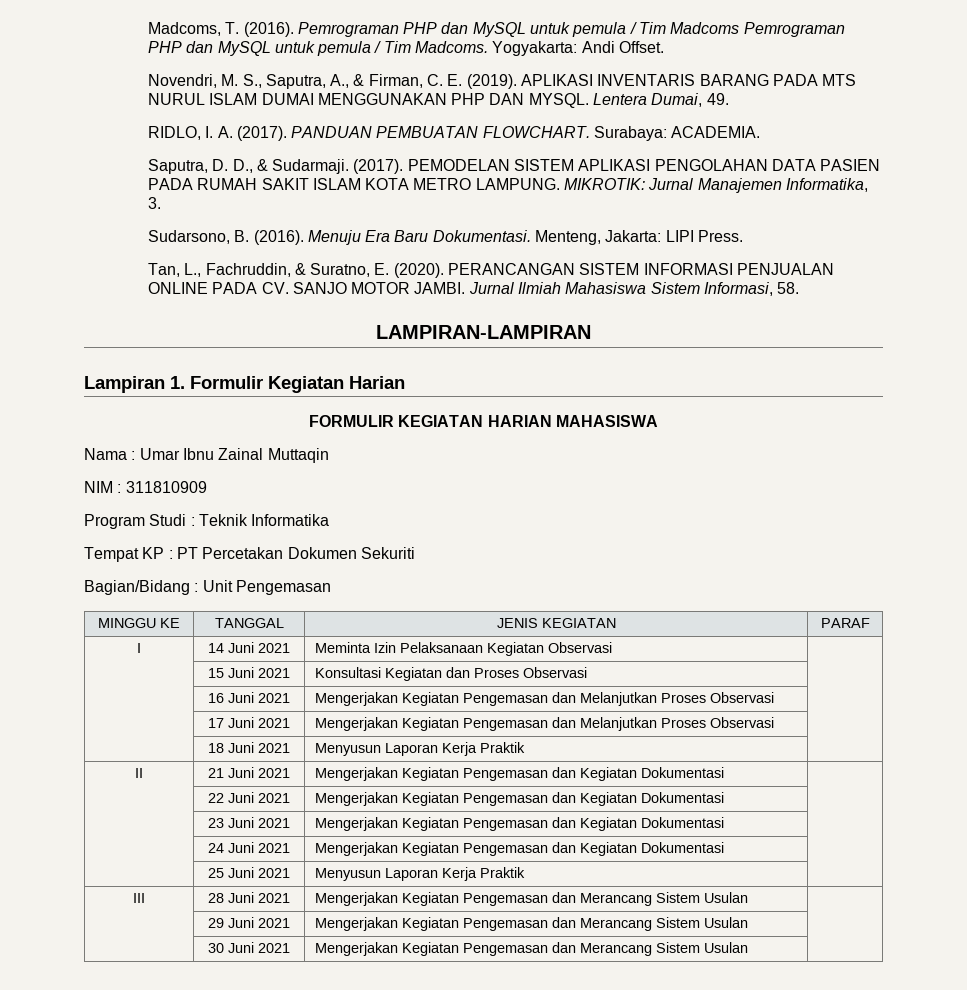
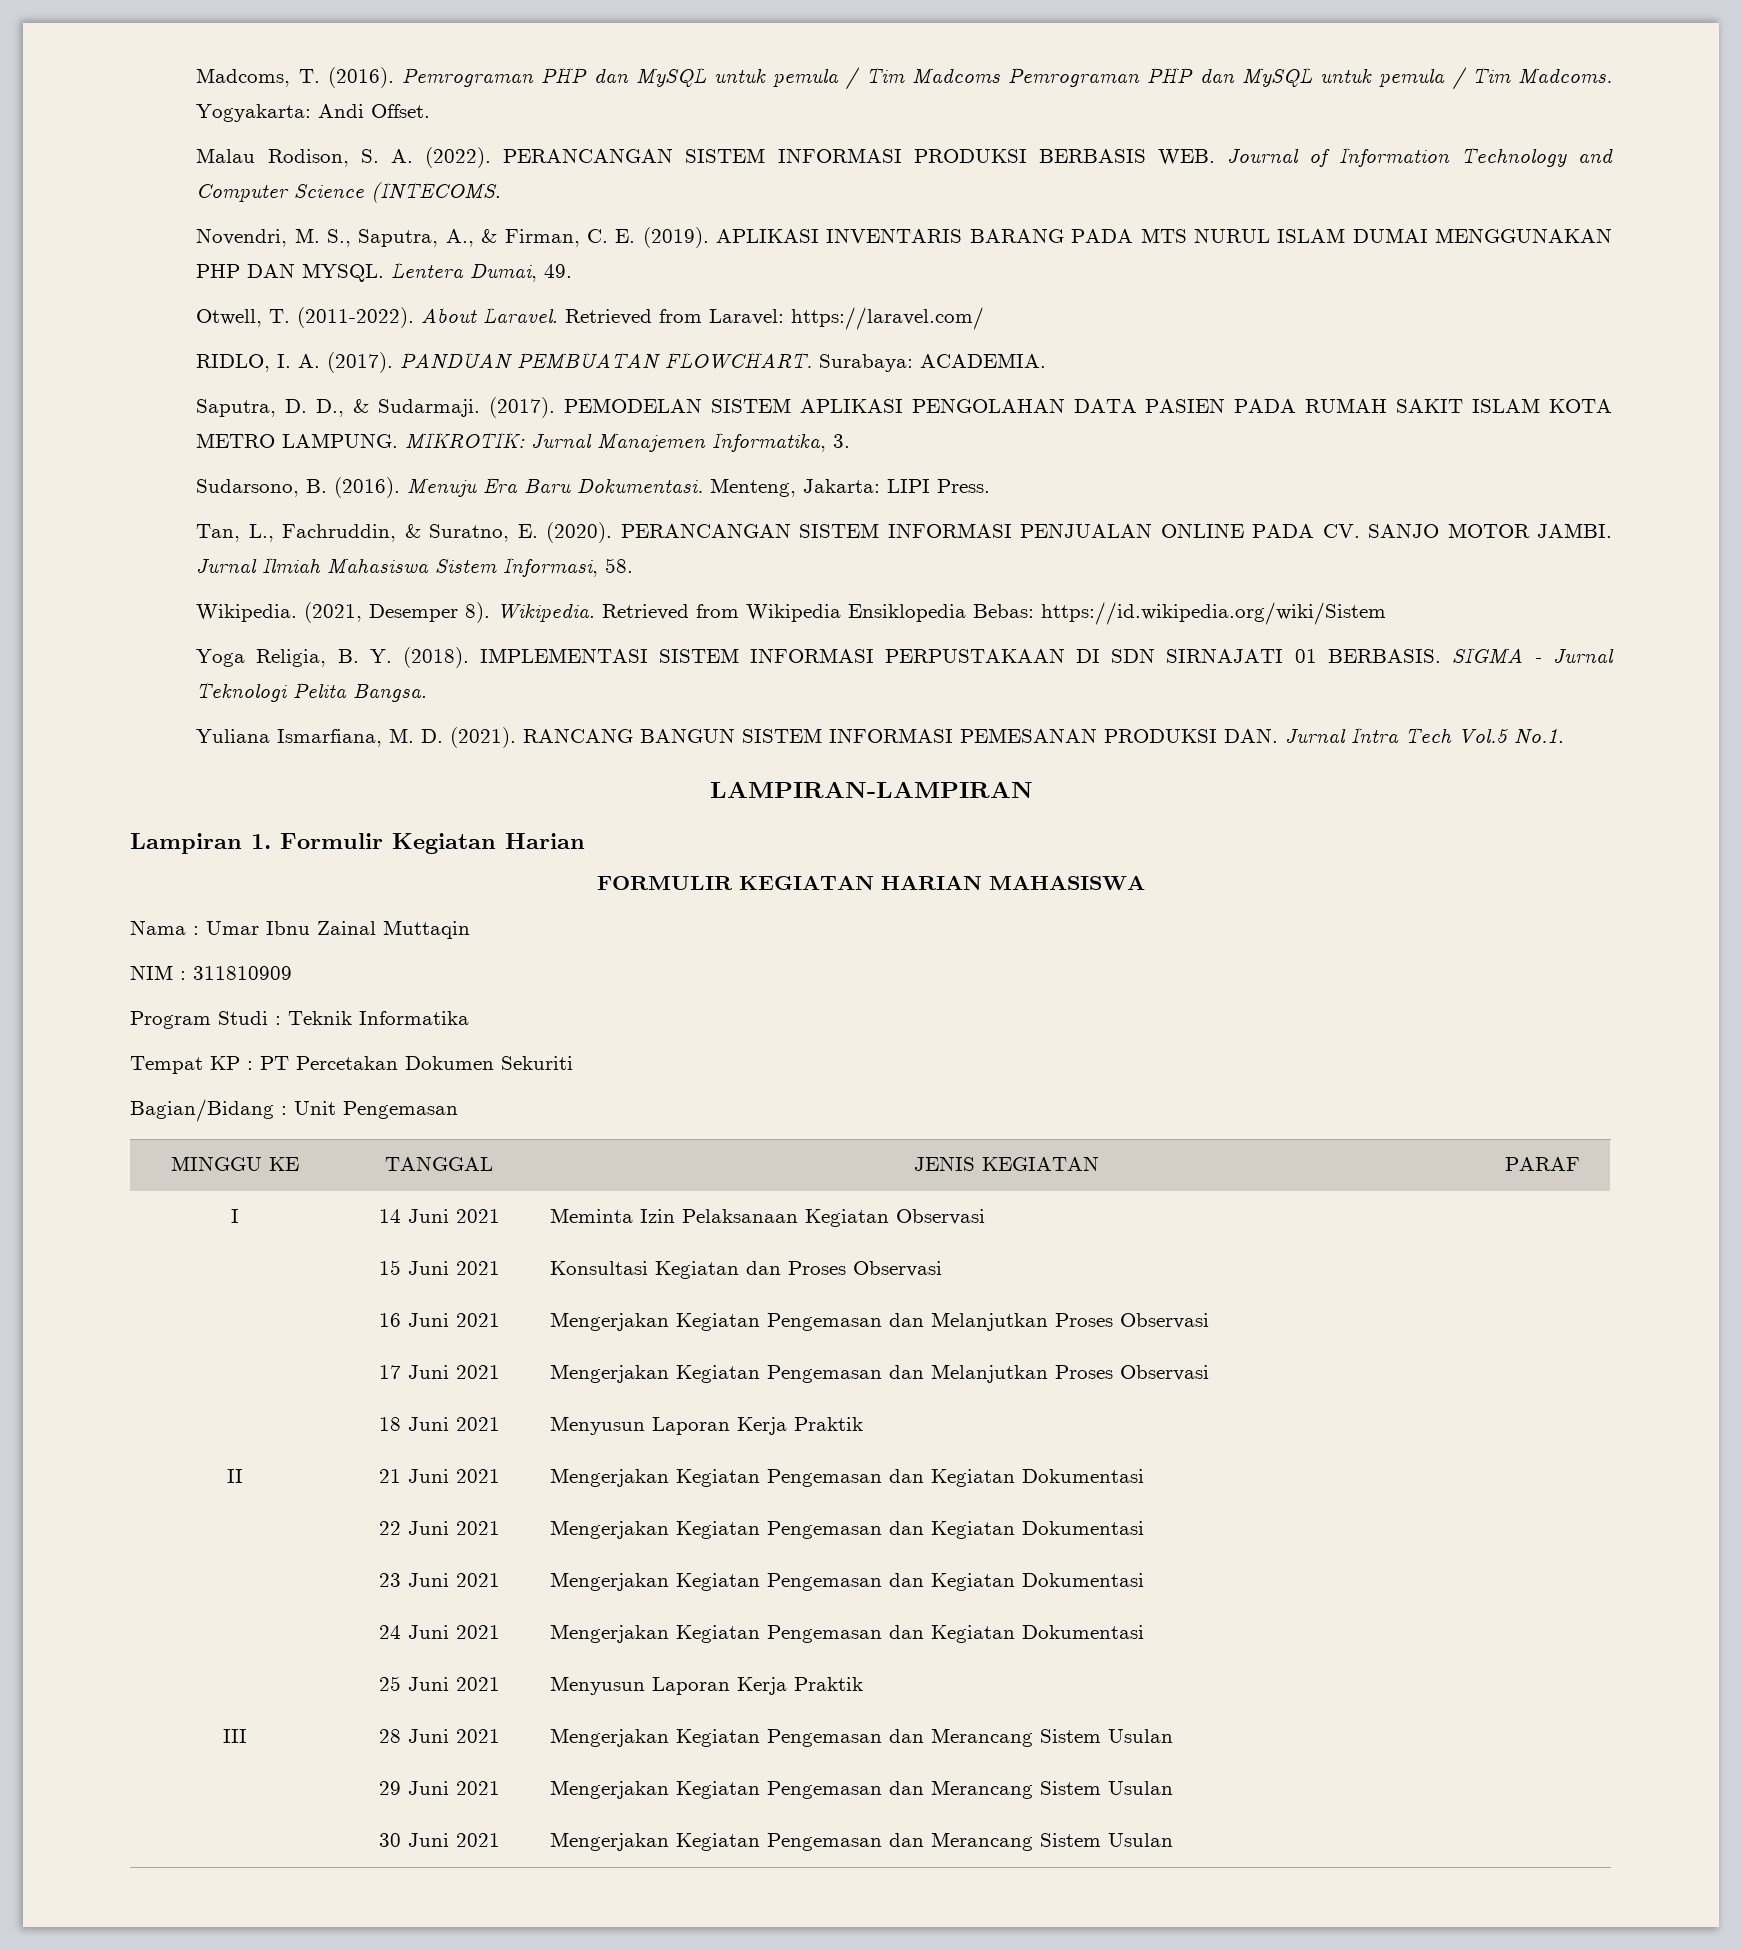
(665, 47) none -> [196,147,1613,168] [196,182,502,203] // Malau Rodison, S. A. (2022). PERANCANGAN SISTEM INFORMASI PRODUKSI BERBASIS WEB. Journal of Information Technology and Computer Science (INTECOMS.
(729, 99) none -> [196,307,985,330] // Otwell, T. (2011-2022). About Laravel. Retrieved from Laravel: https://laravel.com/
(800, 288) none -> [196,602,1387,625] [196,647,1615,668] [196,682,428,702] [196,727,1565,748] // Wikipedia. (2021, Desemper 8). Wikipedia. Retrieved from Wikipedia Ensiklopedia Bebas: https://id.wikipedia.org/wiki/Sistem // Yoga Religia, B. Y. (2018). IMPLEMENTASI SISTEM INFORMASI PERPUSTAKAAN DI SDN SIRNAJATI 01 BERBASIS. SIGMA - Jurnal Teknologi Pelita Bangsa. // Yuliana Ismarfiana, M. D. (2021). RANCANG BANGUN SISTEM INFORMASI PEMESANAN PRODUKSI DAN. Jurnal Intra Tech Vol.5 No.1.

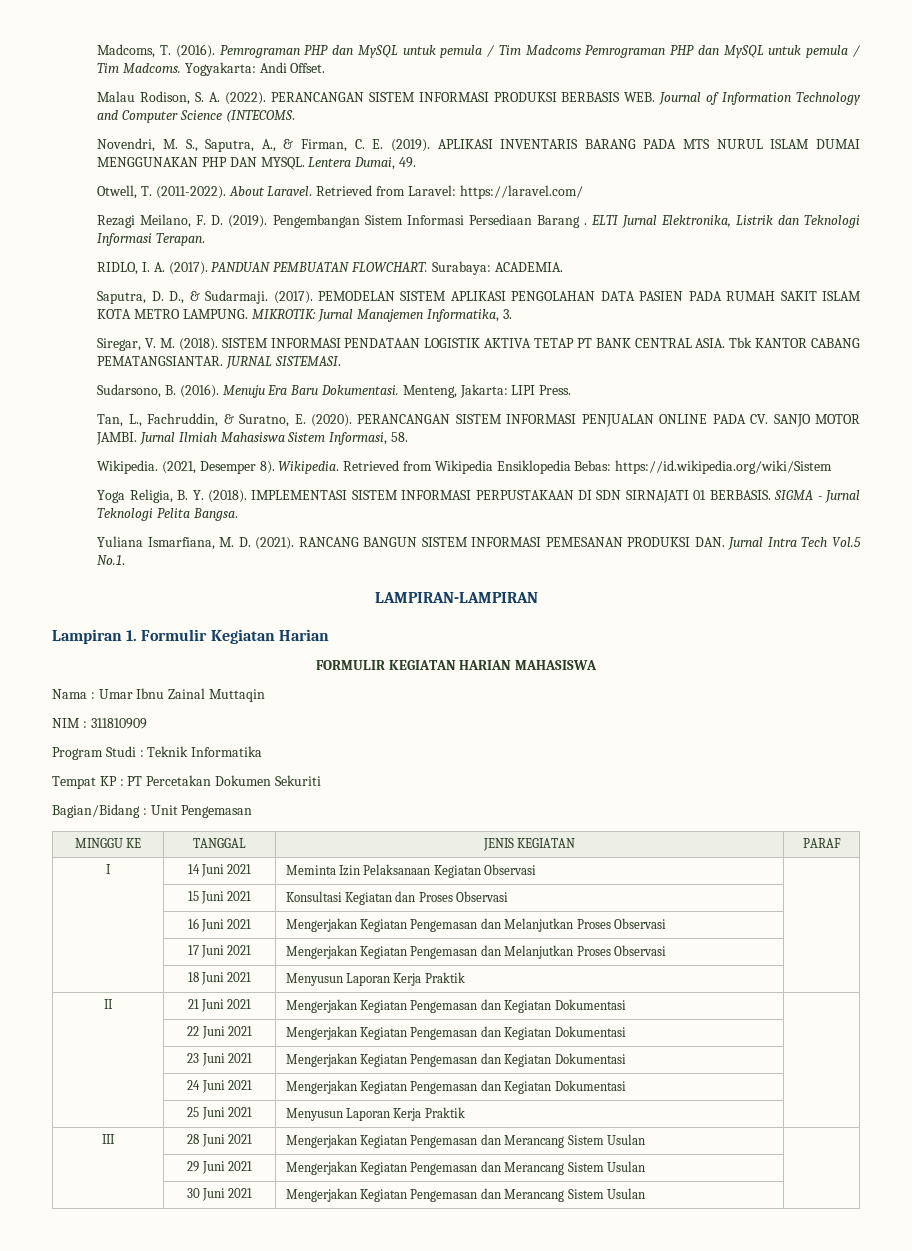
(985, 318) none -> [97,214,861,228] [97,233,206,246] // Rezagi Meilano, F. D. (2019). Pengembangan Sistem Informasi Persediaan Barang . ELTI Jurnal Elektronika, Listrik dan Teknologi Informasi Terapan.
(851, 441) none -> [97,337,861,351] [97,356,341,369] // Siregar, V. M. (2018). SISTEM INFORMASI PENDATAAN LOGISTIK AKTIVA TETAP PT BANK CENTRAL ASIA. Tbk KANTOR CABANG PEMATANGSIANTAR. JURNAL SISTEMASI.

